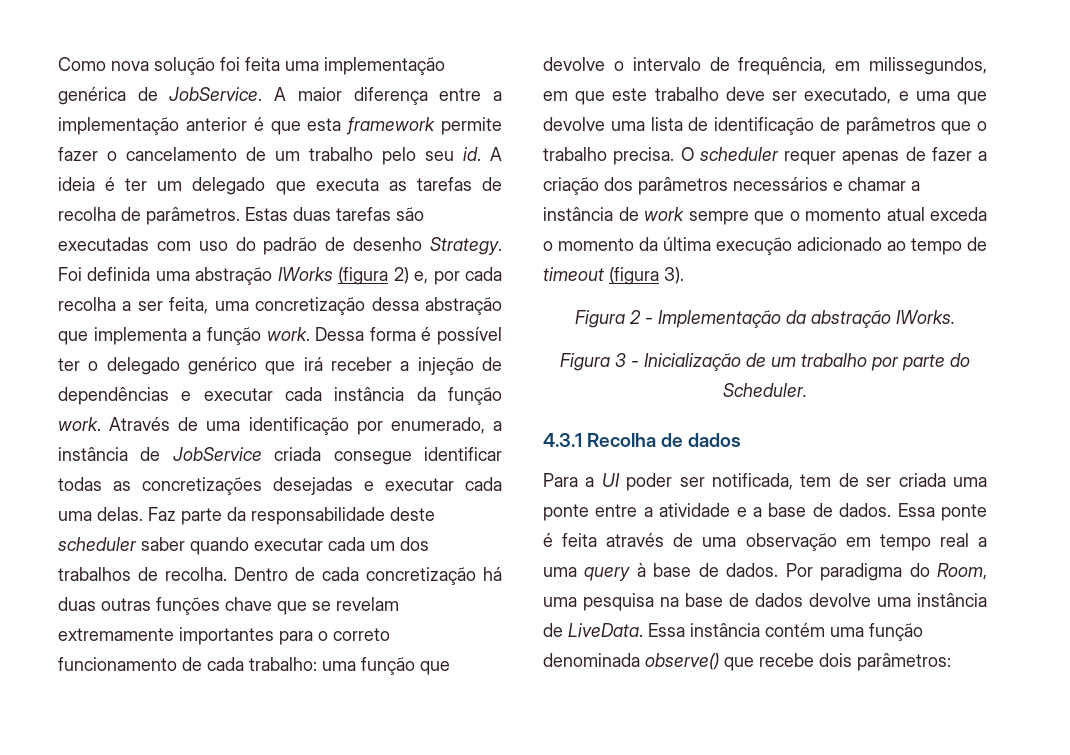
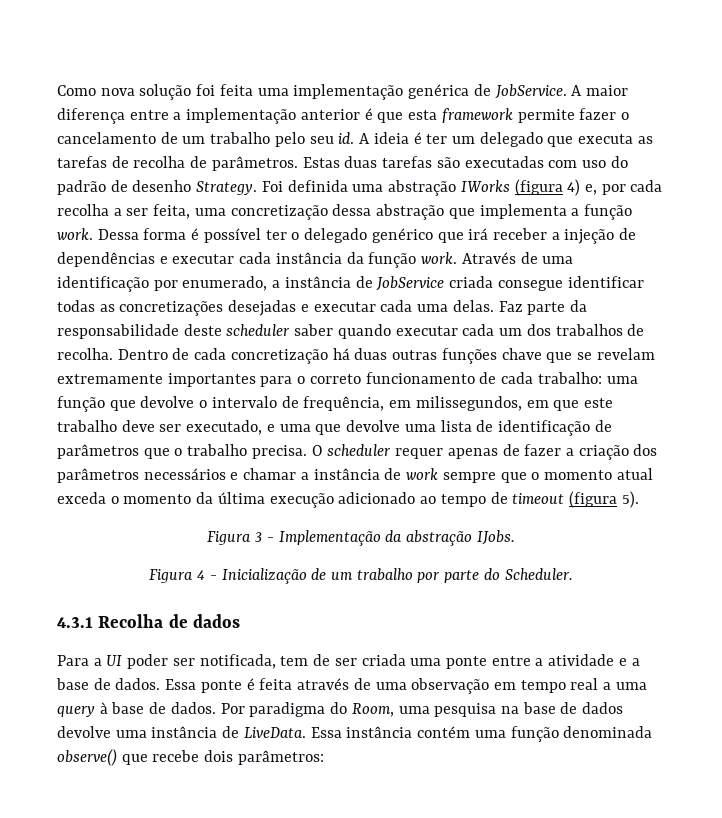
[393,267,409,284] 2) -> [567,179,581,196] 4)
[664,267,684,284] [575,310,641,328] 3). // Figura 2 -> [621,491,639,508] [207,531,263,545] 5). // Figura 3
[896,310,955,324] [560,353,626,371] IWorks. // Figura 3 -> [476,530,515,545] [149,569,206,583] IJobs. // Figura 4

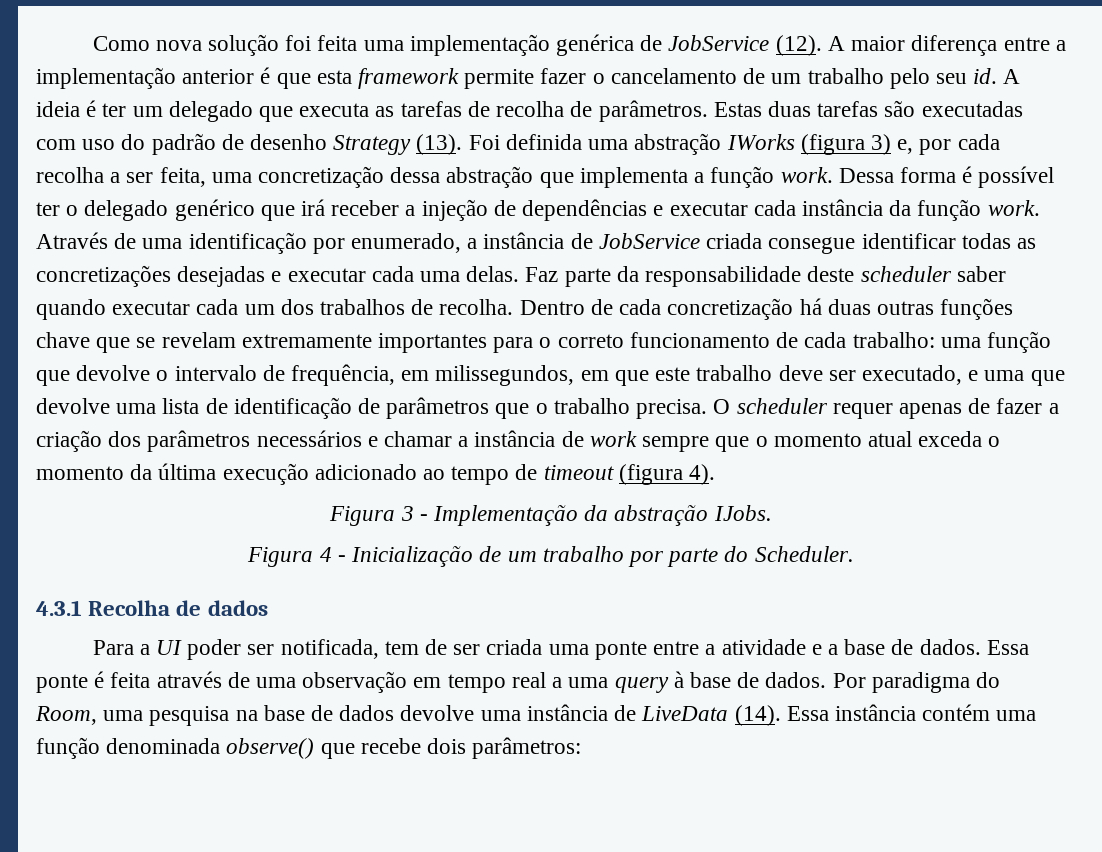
[494,84,567,99] JobService. -> [668,35,822,56] JobService (12).
[196,181,258,195] Strategy. -> [333,134,463,155] Strategy (13).
[567,179,581,196] 4) -> [870,134,891,155] 3)
[621,491,639,508] 5). -> [689,464,716,485] 4).
[243,727,306,738] LiveData. -> [641,705,781,726] LiveData (14).

